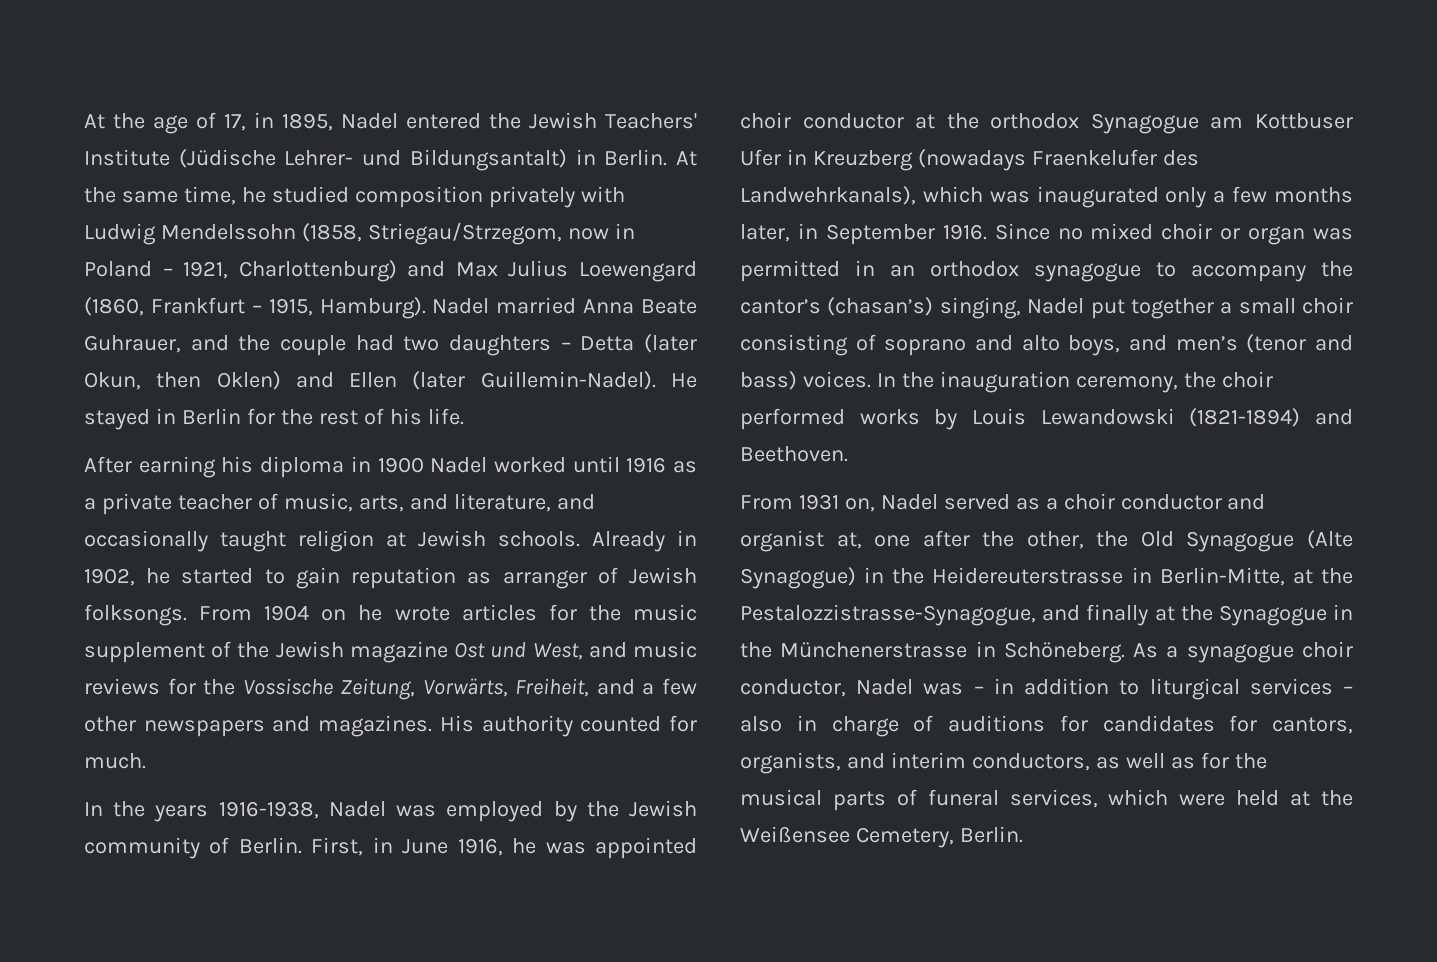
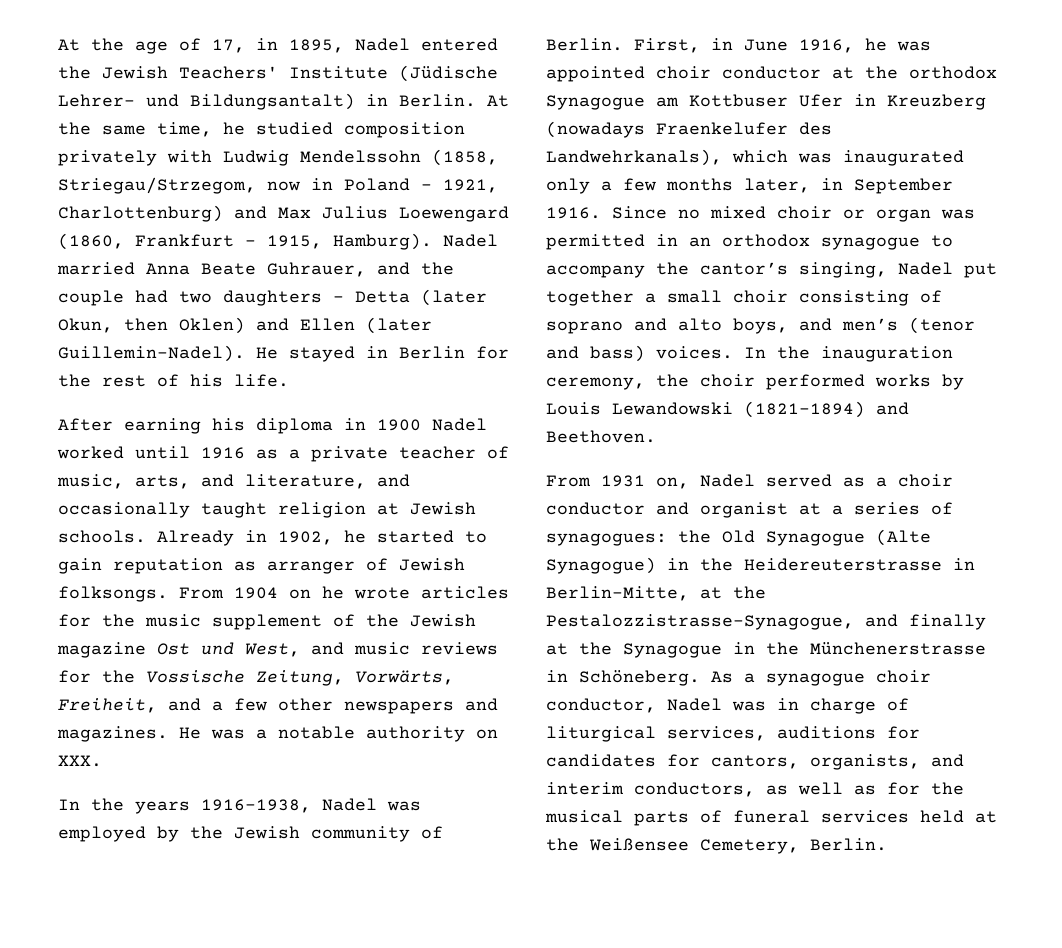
[439,715,698,737] [84,753,146,769] His authority counted for much. -> [179,726,498,742] [58,755,102,767] He was a notable authority on XXX.
[827,297,934,316] (chasan’s) -> (788, 268) none
[836,530,1084,549] at, one after the other, -> [799,502,953,515] [546,533,667,546] at a series of synagogues:
[973,678,1353,700] [740,716,782,732] – in addition to liturgical services – also -> (766, 706) none
(934, 723) none -> [546,726,766,742] liturgical services,
[1009,789,1226,808] services, which were -> [821,810,909,823] services

